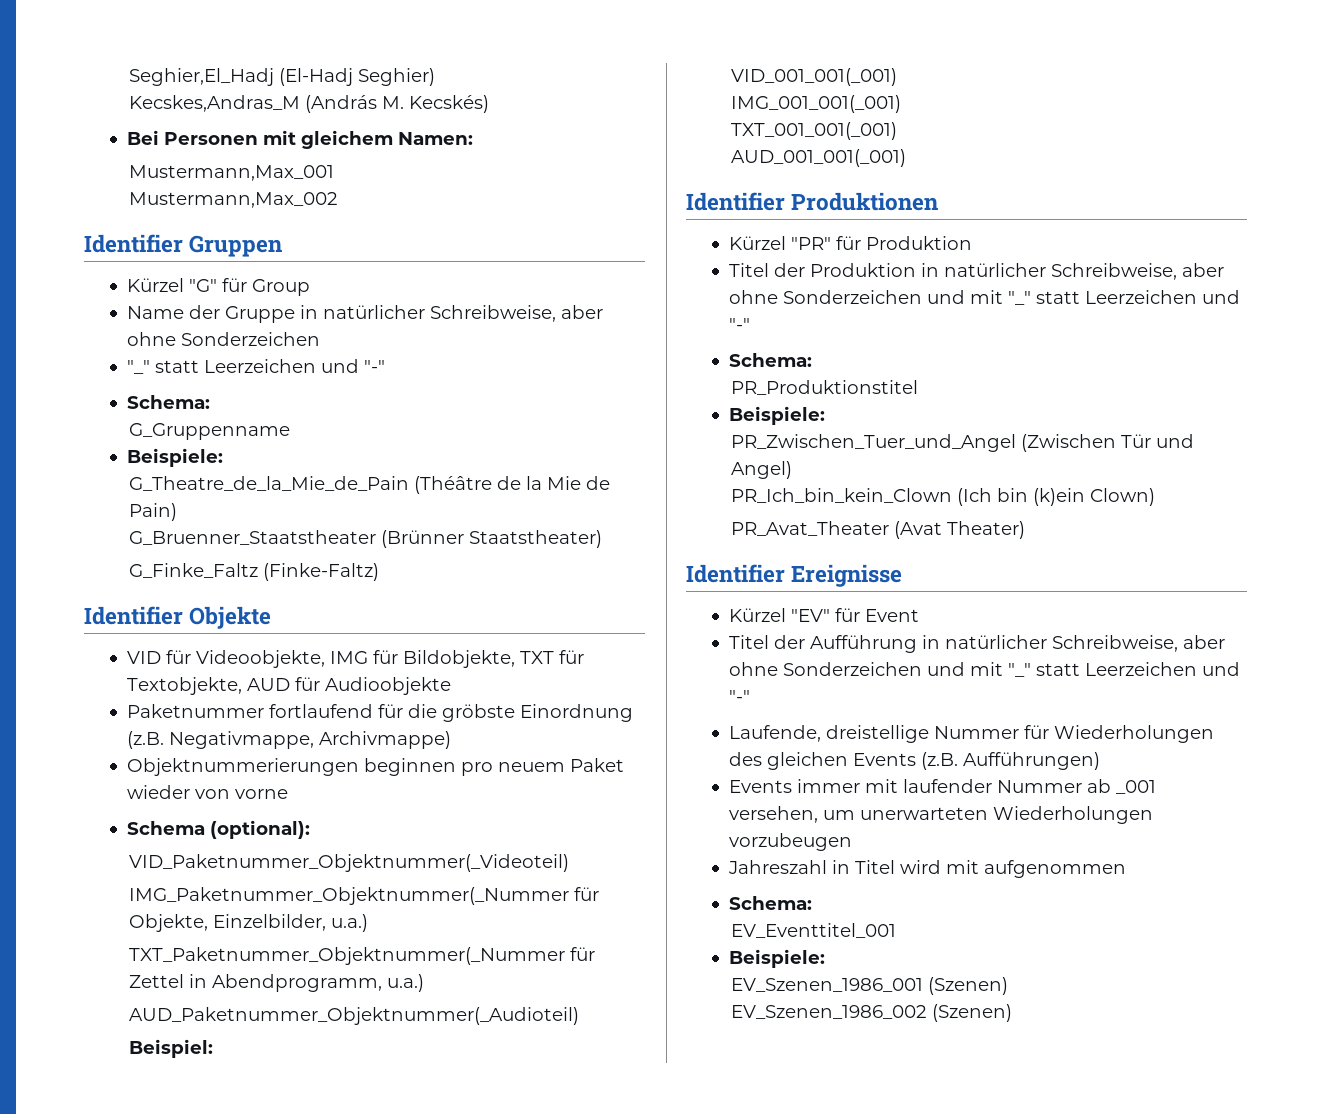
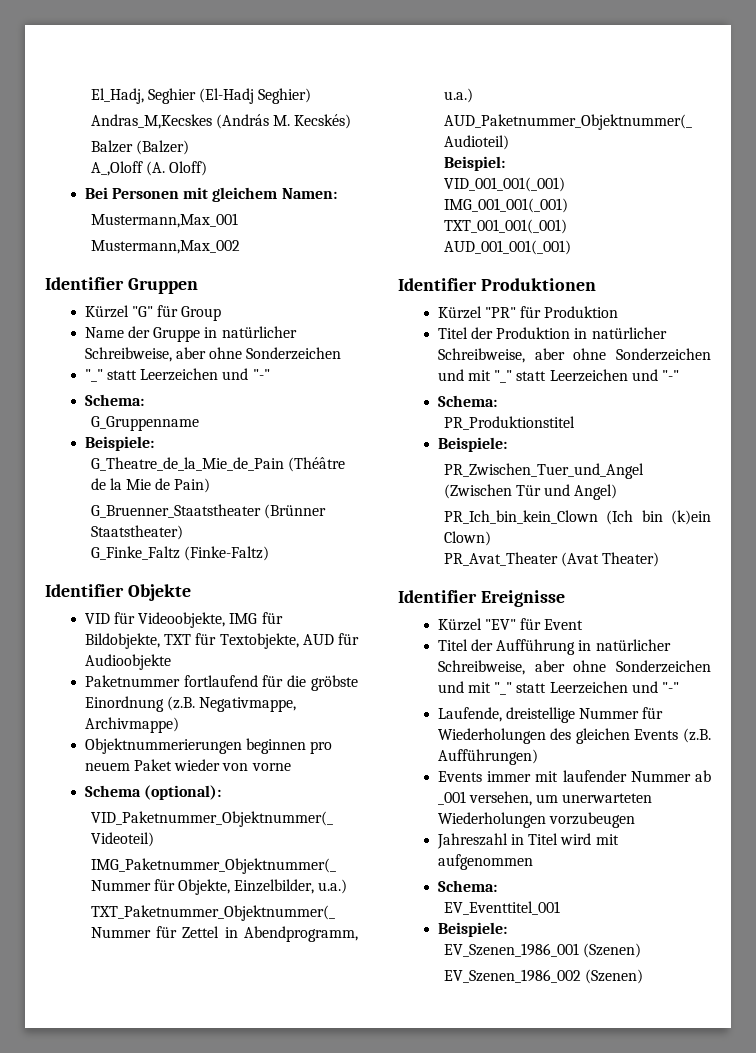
[129,68,275,86] Seghier,El_Hadj -> [90,88,196,104] El_Hadj, Seghier
[129,95,301,112] Kecskes,Andras_M -> [90,114,212,129] Andras_M,Kecskes
(490, 104) none -> [90,140,189,155] [90,161,208,176] // Balzer (Balzer) // A_,Oloff (A. Oloff)

